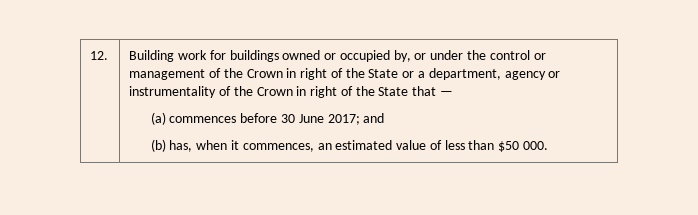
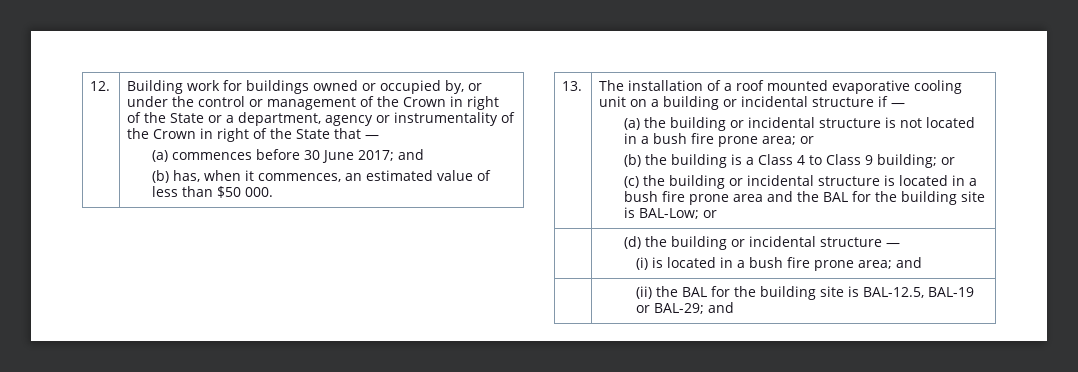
(549, 145) none -> [562,81,583,91] [599,80,963,94] [599,96,906,110] [623,117,975,131] [623,133,814,147] [623,154,955,168] [623,175,977,189] [623,191,985,205] [623,207,717,219] [623,236,900,250] [636,257,923,271] [636,286,975,300] [636,302,735,314] // 13. | The installation of a roof mounted evaporative cooling unit on a building or incidental structure if — // (a) the building or incidental structure is not located in a bush fire prone area; or // (b) the building is a Class 4 to Class 9 building; or // (c) the building or incidental structure is located in a bush fire prone area and the BAL for the building site is BAL-Low; or // | (d) the building or incidental structure — // (i) is located in a bush fire prone area; and // | (ii) the BAL for the building site is BAL-12.5, BAL-19 or BAL-29; and

